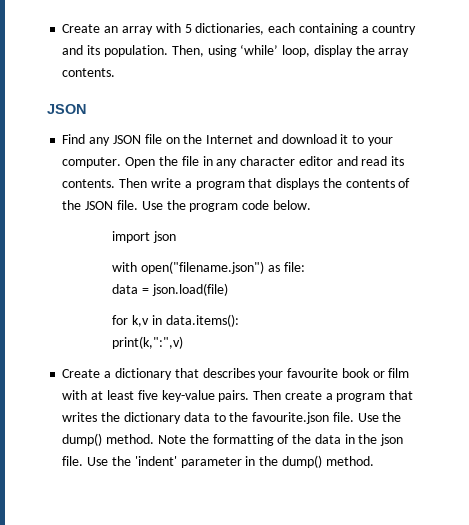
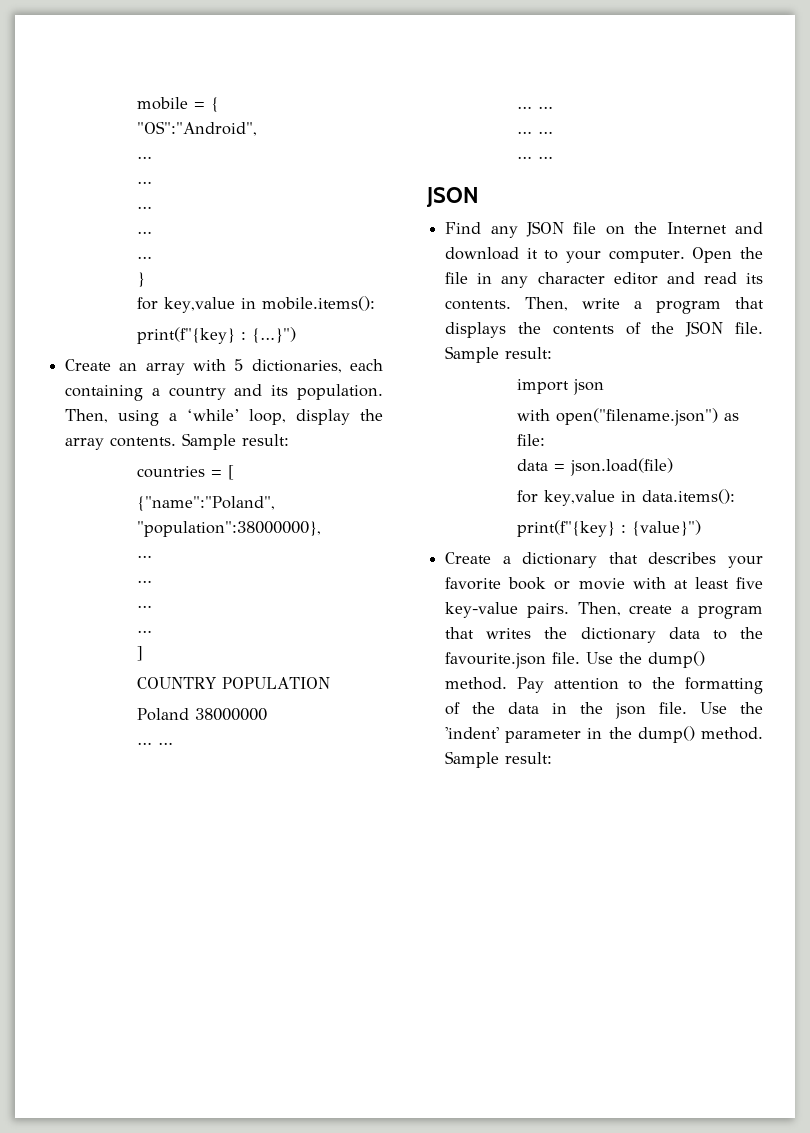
(62, 28) none -> [136,97,219,112] [136,121,257,136] [136,156,152,159] [136,181,152,184] [136,206,152,209] [136,231,152,234] [136,256,152,259] [136,272,145,287] [136,296,375,313] [136,327,296,344] mobile = { // "OS":"Android", // … // … // … // … // … // } // for key,value in mobile.items(): // print(f"{key} : {…}") //
(237, 51) none -> [168,413,177,421] a
(116, 72) none -> [182,433,290,450] [136,465,234,480] [136,496,275,511] [136,521,321,537] [136,555,152,558] [136,580,152,583] [136,605,152,608] [136,630,152,633] [136,646,143,661] [136,677,330,689] [136,708,267,721] [136,742,173,745] [516,106,553,109] [516,131,553,134] [516,156,553,159] Sample result: // countries = [ // {"name":"Poland", "population":38000000}, // … // … // … // … // ] // COUNTRY POPULATION // Poland 38000000 // … … // … … // … … // … …
[119,178,148,188] Then -> [525,297,569,311] Then,
[141,200,311,212] Use the program code below. -> [445,346,553,363] Sample result:
[132,315,150,327] k,v -> [543,490,615,506] key,value
[112,336,184,349] print(k,":",v) -> [516,520,701,537] print(f"{key} : {value}")
[287,368,339,378] favourite -> [445,577,502,590] favorite
[388,368,410,378] film -> [578,578,625,590] movie
[253,390,282,400] Then -> [577,602,621,616] Then,
[157,435,186,444] Note -> [516,677,643,693] Pay attention to
(374, 461) none -> [445,751,553,768] Sample result:

